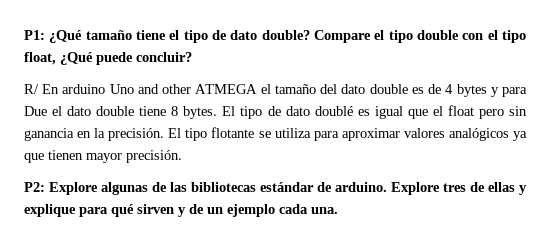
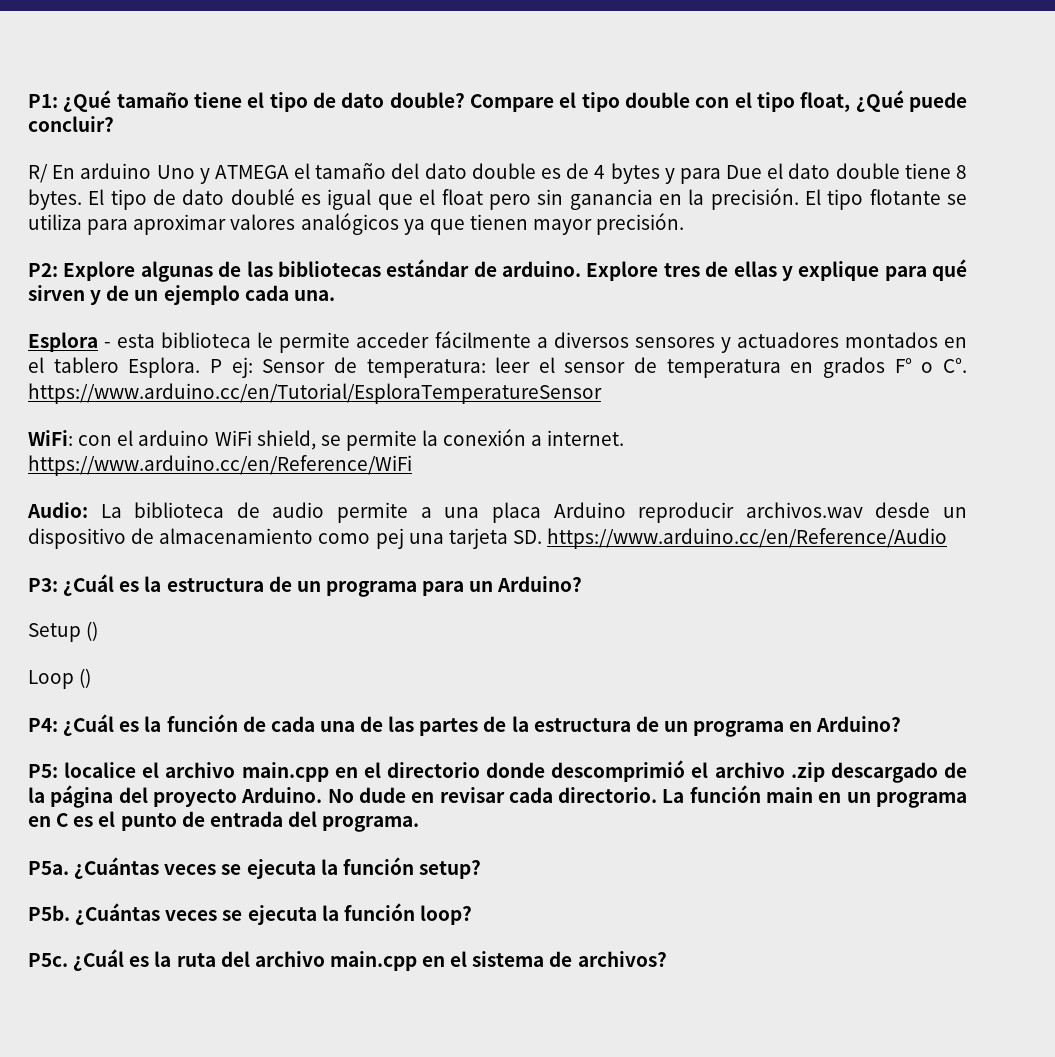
[137,84,192,94] and other -> [199,168,210,184] y
(338, 210) none -> [28,331,967,353] [28,357,967,378] [28,383,602,404] [28,429,625,451] [28,455,412,476] [27,502,968,523] [28,528,948,549] [28,574,583,597] [28,621,99,642] [28,668,92,689] [28,714,902,737] [28,760,967,783] [28,785,967,808] [28,811,420,832] [28,857,481,879] [28,903,472,925] [28,949,667,971] // Esplora - esta biblioteca le permite acceder fácilmente a diversos sensores y actuadores montados en el tablero Esplora. P ej: Sensor de temperatura: leer el sensor de temperatura en grados F° o C°. https://www.arduino.cc/en/Tutorial/EsploraTemperatureSensor // WiFi: con el arduino WiFi shield, se permite la conexión a internet. https://www.arduino.cc/en/Reference/WiFi // Audio: La biblioteca de audio permite a una placa Arduino reproducir archivos.wav desde un dispositivo de almacenamiento como pej una tarjeta SD. https://www.arduino.cc/en/Reference/Audio // P3: ¿Cuál es la estructura de un programa para un Arduino? // Setup () // Loop () // P4: ¿Cuál es la función de cada una de las partes de la estructura de un programa en Arduino? // P5: localice el archivo main.cpp en el directorio donde descomprimió el archivo .zip descargado de la página del proyecto Arduino. No dude en revisar cada directorio. La función main en un programa en C es el punto de entrada del programa. // P5a. ¿Cuántas veces se ejecuta la función setup? // P5b. ¿Cuántas veces se ejecuta la función loop? // P5c. ¿Cuál es la ruta del archivo main.cpp en el sistema de archivos?

